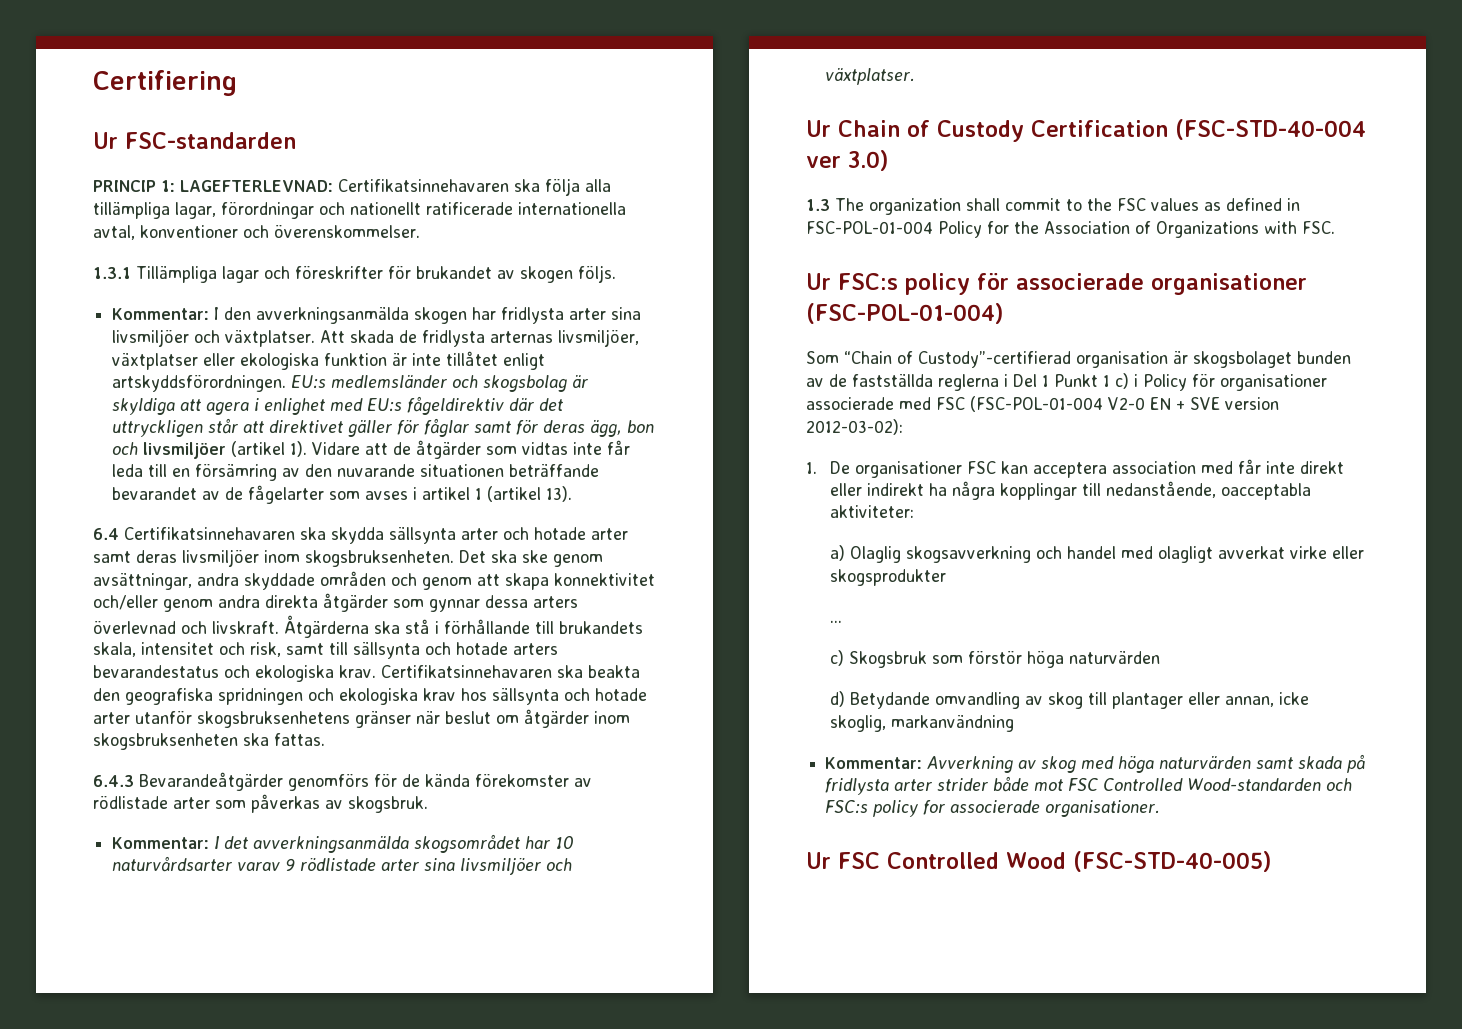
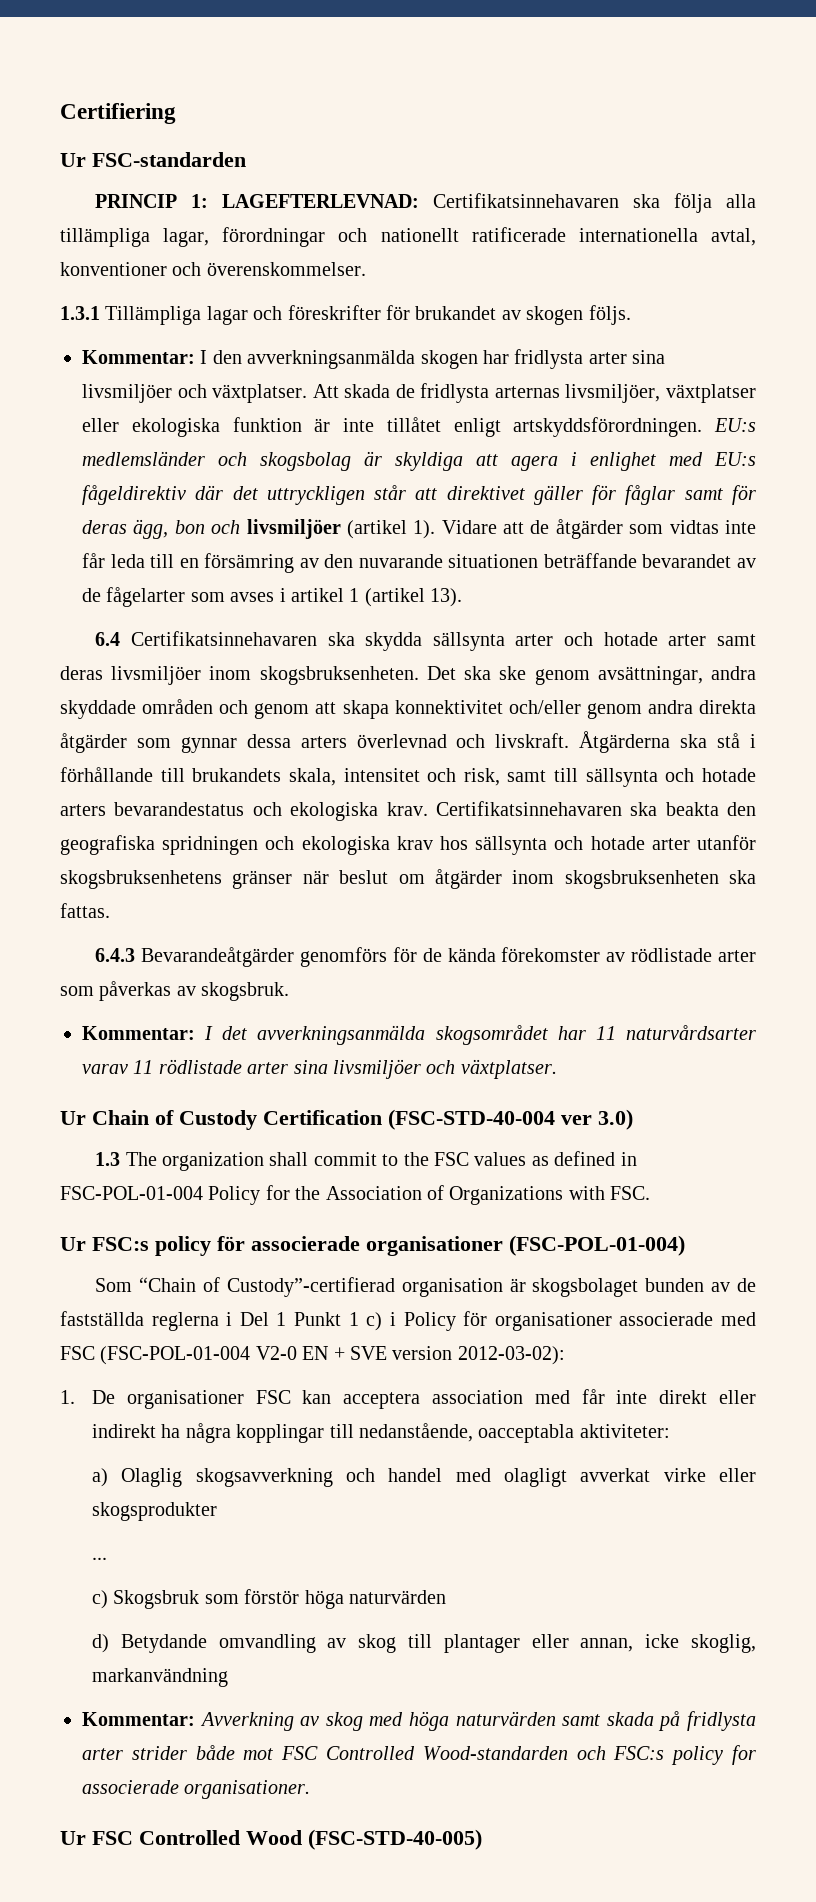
[555,836,574,849] 10 -> [595,1026,616,1040] 11
[285,858,296,871] 9 -> [133,1060,154,1074] 11

